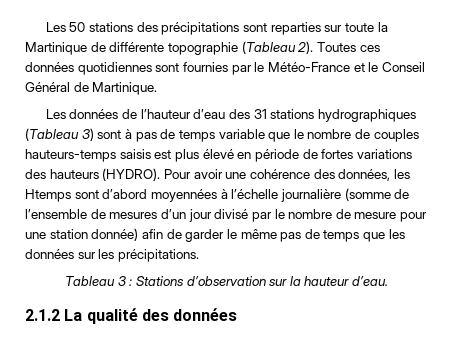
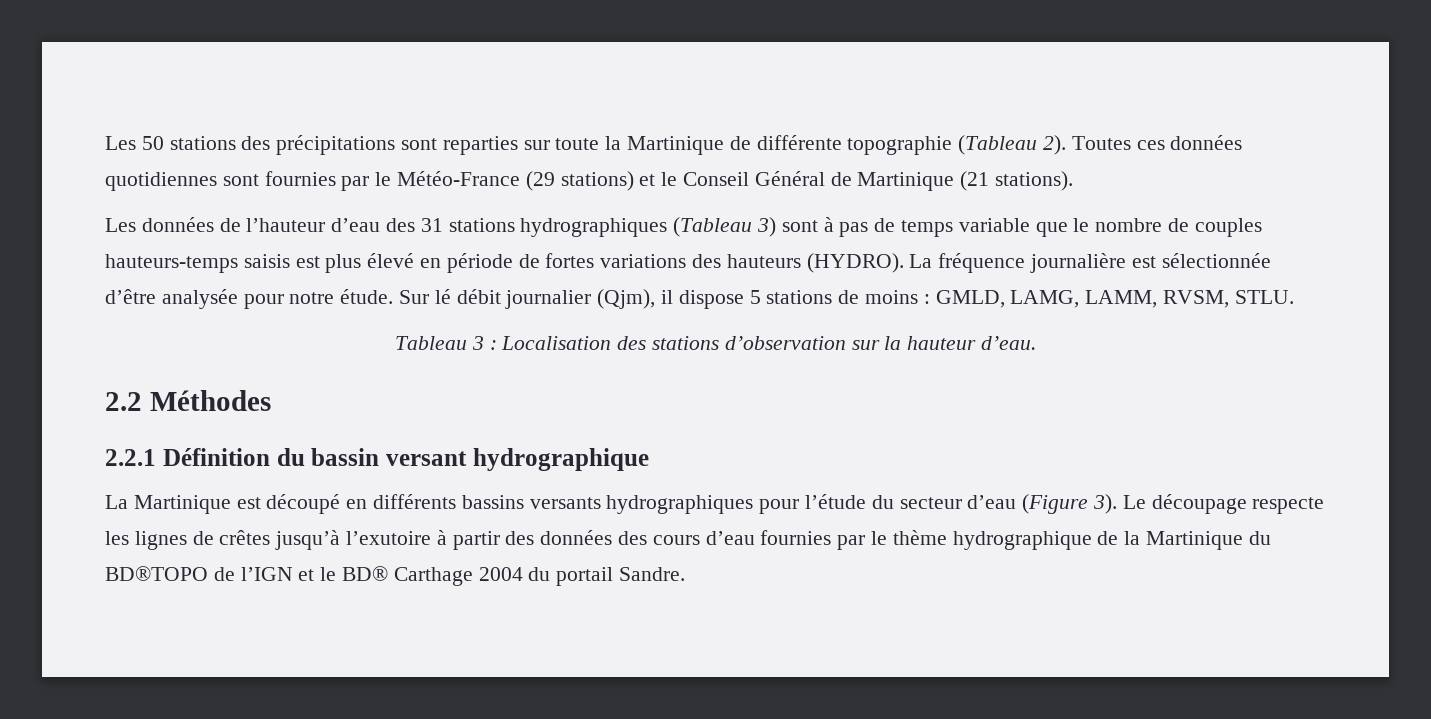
(350, 67) none -> [525,171,634,191] (29 stations)
[92,82,158,95] Martinique. -> [857,171,1074,191] Martinique (21 stations).
[163,169,410,181] [25,188,410,202] [25,209,428,222] [25,228,405,242] [25,249,199,262] Pour avoir une cohérence des données, les Htemps sont d’abord moyennées à l’échelle journalière (somme de l’ensemble de mesures d’un jour divisé par le nombre de mesure pour une station donnée) afin de garder le même pas de temps que les données sur les précipitations. -> [909,253,1271,273] [105,289,1294,309] La fréquence journalière est sélectionnée d’être analysée pour notre étude. Sur lé débit journalier (Qjm), il dispose 5 stations de moins : GMLD, LAMG, LAMM, RVSM, STLU.
[135,276,184,286] Stations -> [501,336,719,350] Localisation des stations
[25,308,238,324] 2.1.2 La qualité des données -> [105,390,271,411] [105,448,649,471] [105,494,1325,514] [105,530,1271,550] [105,566,686,586] 2.2 Méthodes // 2.2.1 Définition du bassin versant hydrographique // La Martinique est découpé en différents bassins versants hydrographiques pour l’étude du secteur d’eau (Figure 3). Le découpage respecte les lignes de crêtes jusqu’à l’exutoire à partir des données des cours d’eau fournies par le thème hydrographique de la Martinique du BD®TOPO de l’IGN et le BD® Carthage 2004 du portail Sandre.

